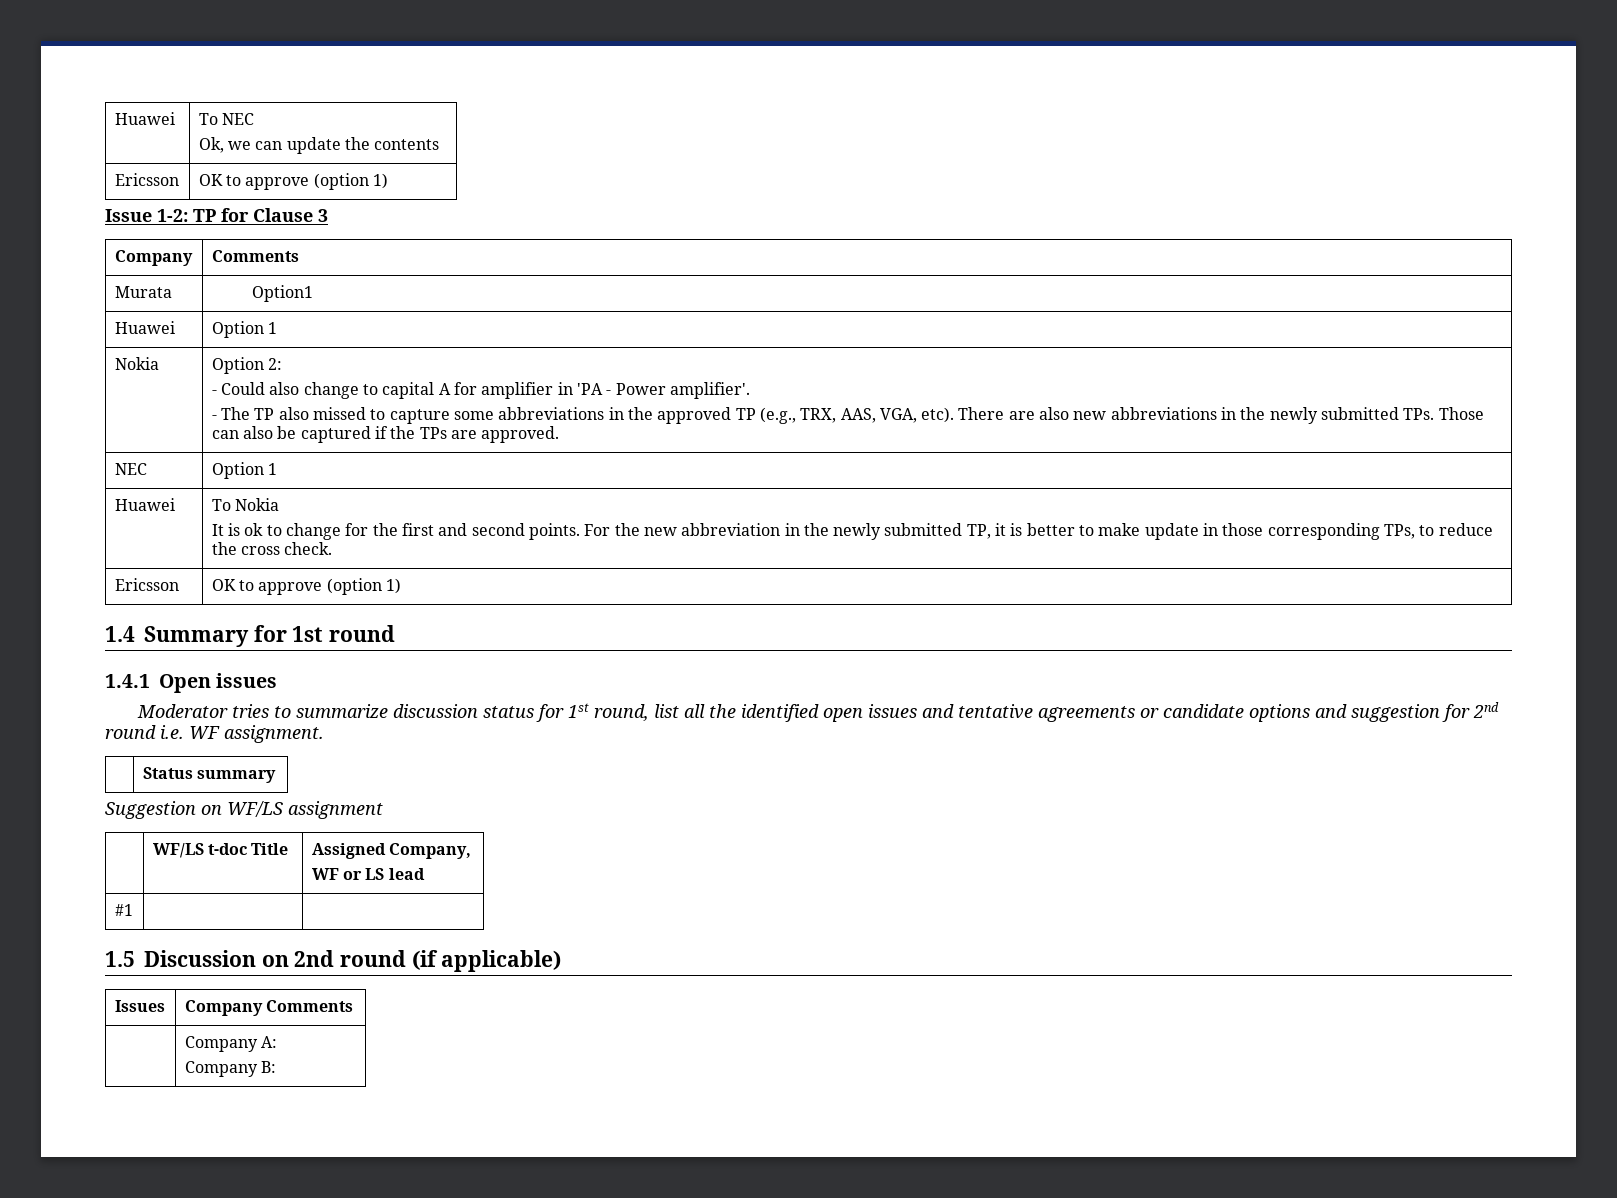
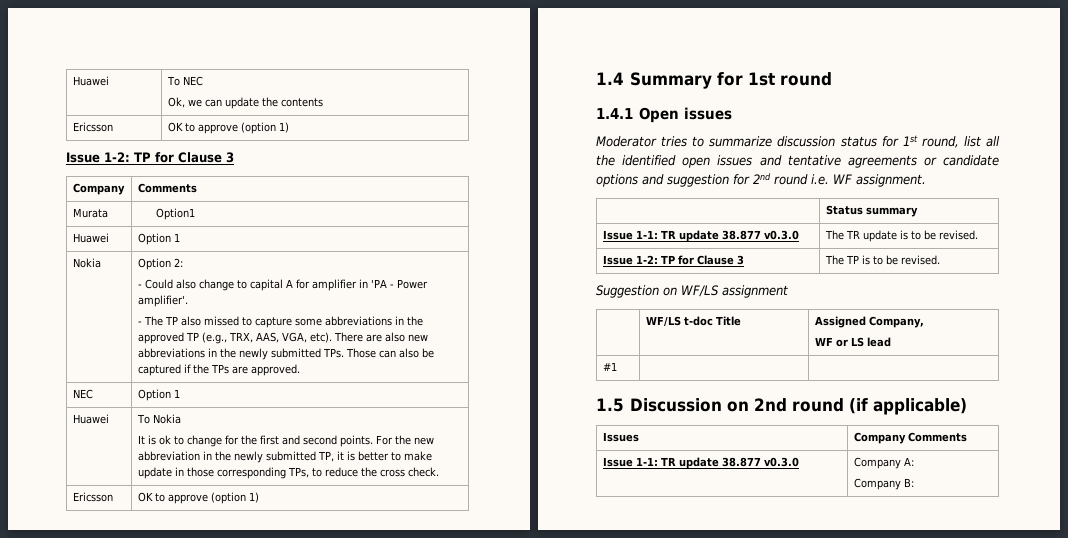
(277, 776) none -> [602,230,799,242] [824,230,978,242] [602,255,744,265] [824,255,940,265] // Issue 1-1: TR update 38.877 v0.3.0 | The TR update is to be revised. // Issue 1-2: TP for Clause 3 | The TP is to be revised.
(354, 1006) none -> [602,457,799,469] Issue 1-1: TR update 38.877 v0.3.0

